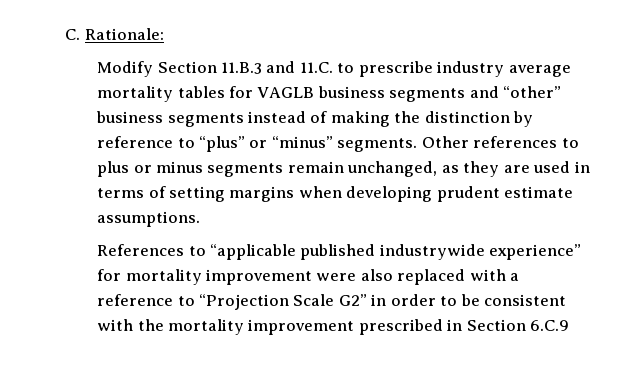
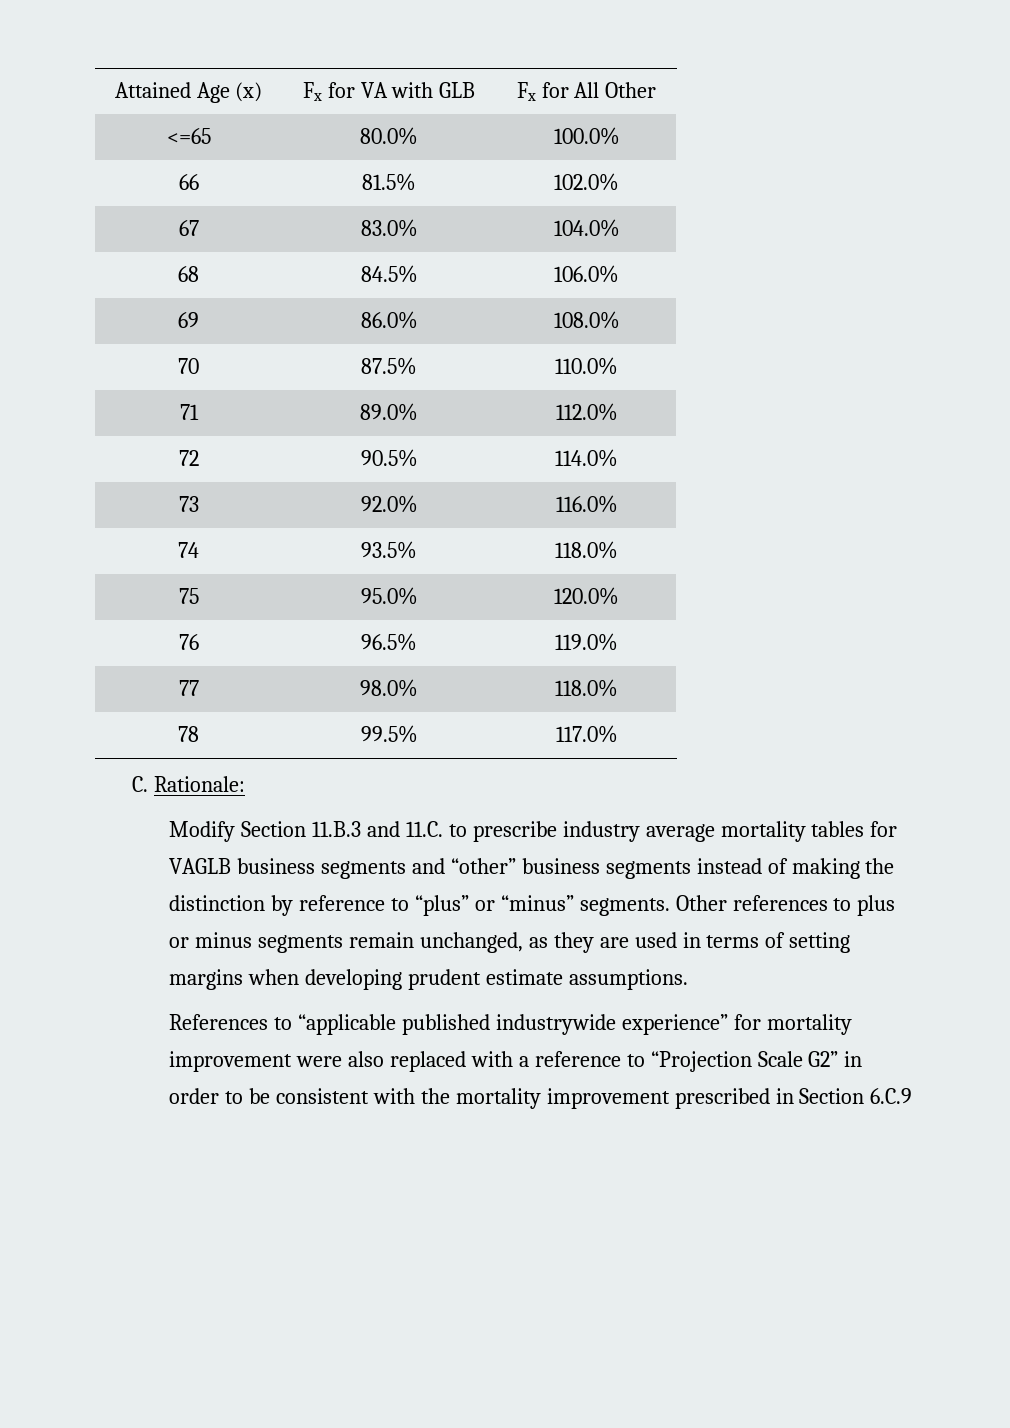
(65, 34) none -> [114,82,263,103] [302,82,476,101] [516,82,657,101] [166,128,211,144] [360,127,418,145] [553,127,620,145] [178,174,199,190] [362,173,416,191] [554,173,619,191] [178,220,199,236] [360,219,418,237] [553,219,620,237] [178,266,199,282] [360,265,418,283] [554,265,619,283] [178,312,199,328] [360,311,418,329] [553,311,620,329] [178,358,199,374] [361,357,417,375] [555,357,618,375] [179,404,199,420] [360,403,418,421] [555,403,618,421] [178,450,199,466] [360,449,418,467] [555,449,618,467] [178,496,199,512] [360,495,418,513] [555,495,618,513] [178,542,199,558] [361,541,417,559] [555,541,618,559] [178,588,199,604] [360,587,418,605] [554,587,619,605] [178,634,199,650] [361,633,417,651] [555,633,618,651] [178,680,199,696] [360,679,418,697] [555,679,618,697] [178,726,199,742] [360,725,418,743] [555,725,618,743] Attained Age (x) | Fx for VA with GLB | Fx for All Other // <=65 | 80.0% | 100.0% // 66 | 81.5% | 102.0% // 67 | 83.0% | 104.0% // 68 | 84.5% | 106.0% // 69 | 86.0% | 108.0% // 70 | 87.5% | 110.0% // 71 | 89.0% | 112.0% // 72 | 90.5% | 114.0% // 73 | 92.0% | 116.0% // 74 | 93.5% | 118.0% // 75 | 95.0% | 120.0% // 76 | 96.5% | 119.0% // 77 | 98.0% | 118.0% // 78 | 99.5% | 117.0% //

